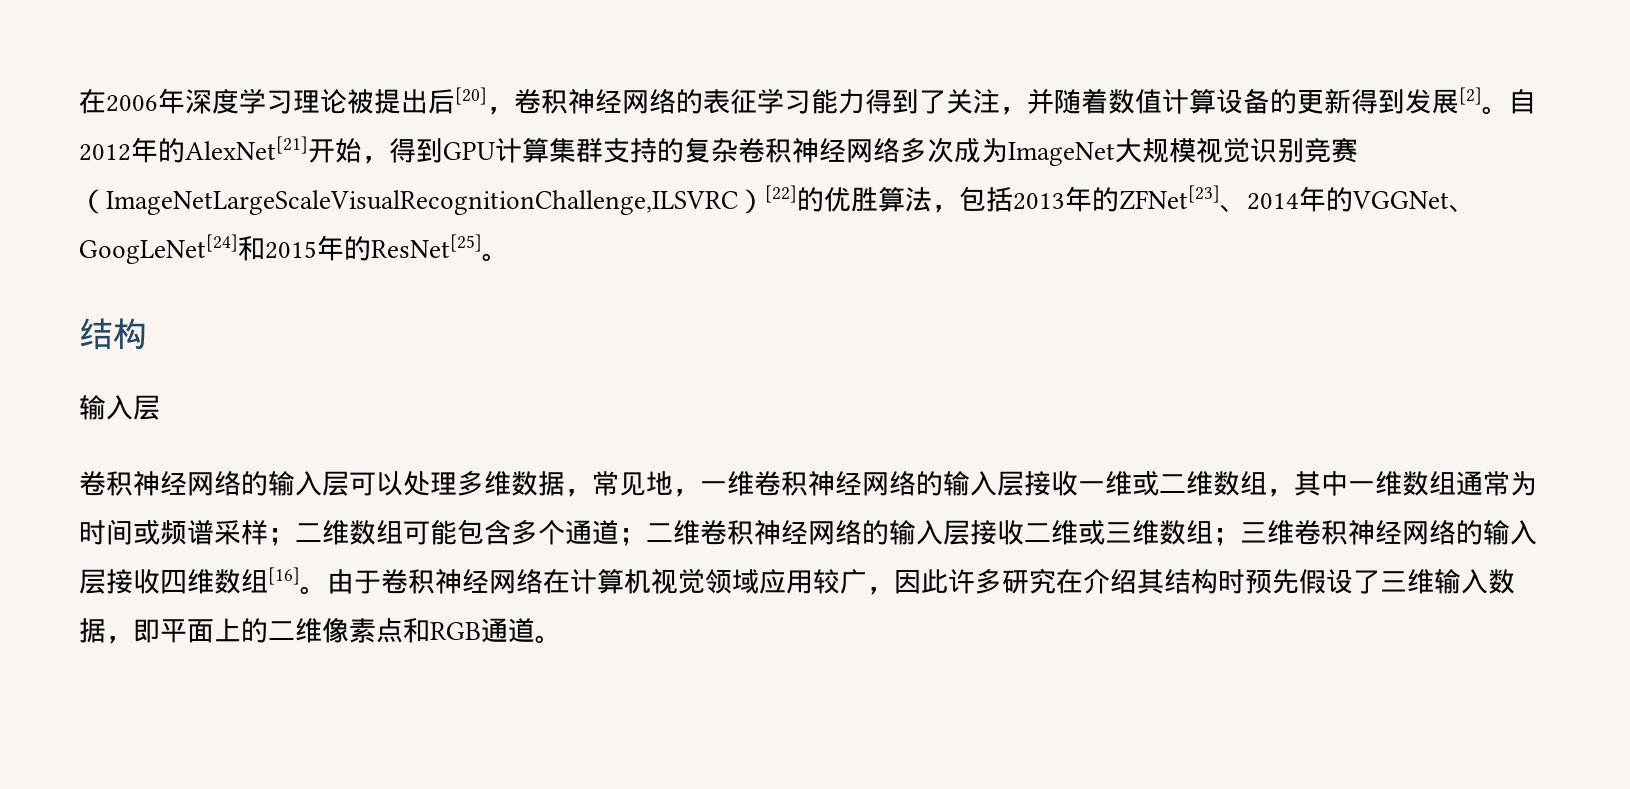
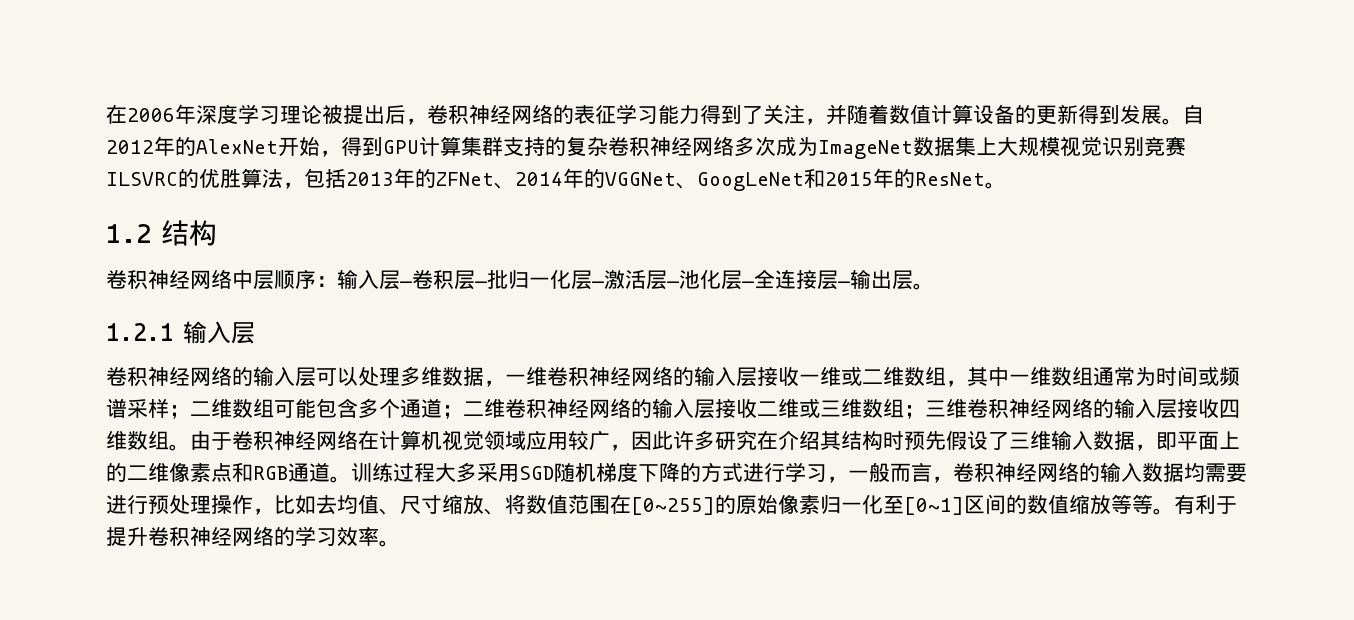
[455,87,487,105] [20] -> (406, 114) none
[1459,87,1482,105] [2] -> (1162, 114) none
[185,136,308,160] AlexNet[21] -> [196,139,278,154] AlexNet
(1115, 154) none -> [913,136,997,156] 数据集上
[79,185,797,215] （ImageNetLargeScaleVisualRecognitionChallenge,ILSVRC）[22] -> [106,172,178,186] ILSVRC
[1119,185,1220,210] ZFNet[23] -> [436,172,494,186] ZFNet
[79,234,238,264] GoogLeNet[24] -> [697,172,804,191] GoogLeNet
[371,234,509,262] ResNet[25]。 // -> [915,172,1006,189] [106,224,151,243] ResNet。 // 1.2
(147, 334) none -> [106,269,934,290] [106,323,173,341] 卷积神经网络中层顺序：输入层—卷积层—批归一化层—激活层—池化层—全连接层—输出层。 // 1.2.1
[592,471,700,497] 常见地， -> (505, 383) none
[268,567,300,585] [16] -> (169, 440) none
(562, 639) none -> [351,462,1247,483] [106,494,1237,515] [106,526,400,547] 训练过程大多采用SGD随机梯度下降的方式进行学习，一般而言，卷积神经网络的输入数据均需要进行预处理操作，比如去均值、尺寸缩放、将数值范围在[0~255]的原始像素归一化至[0~1]区间的数值缩放等等。有利于提升卷积神经网络的学习效率。

